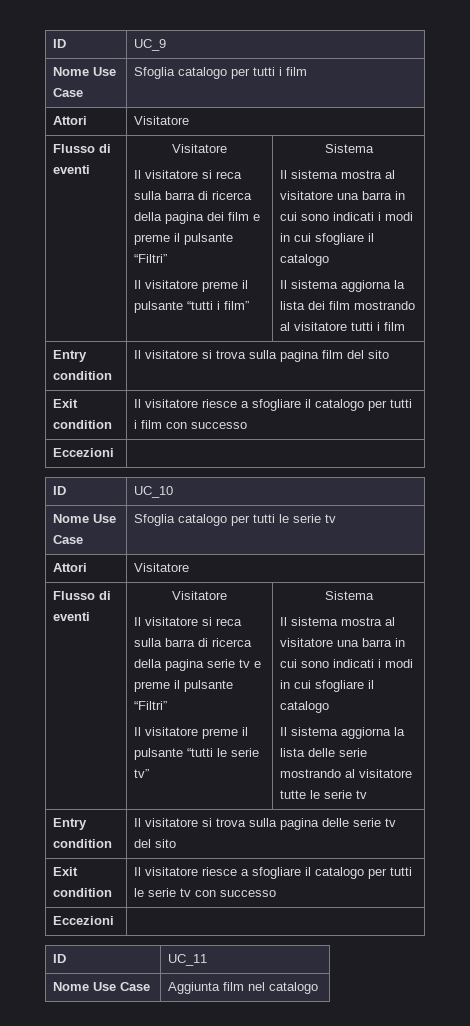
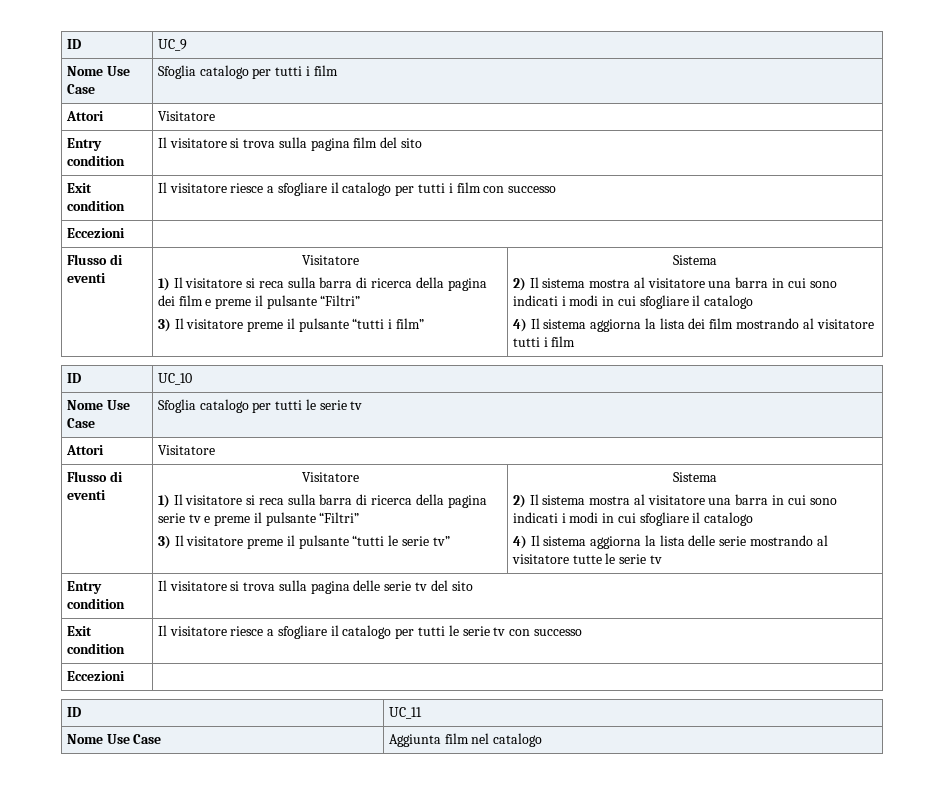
[53,144,112,153] [53,165,91,174] [172,144,227,153] [134,170,243,179] [134,191,253,200] [134,212,261,224] [134,233,234,245] [134,254,168,263] [134,280,249,292] [134,301,250,313] [324,144,374,153] [280,170,396,179] [280,191,406,200] [280,212,414,221] [280,233,375,245] [280,254,330,266] [280,280,406,292] [280,301,416,310] [280,322,406,331] // Flusso di eventi | Visitatore // Il visitatore si reca sulla barra di ricerca della pagina dei film e preme il pulsante “Filtri” // Il visitatore preme il pulsante “tutti i film” | Sistema // Il sistema mostra al visitatore una barra in cui sono indicati i modi in cui sfogliare il catalogo // Il sistema aggiorna la lista dei film mostrando al visitatore tutti i film -> (215, 116) none
(115, 452) none -> [66,254,123,265] [66,273,106,283] [301,255,359,265] [157,277,487,291] [157,295,361,309] [157,318,425,332] [673,255,717,265] [512,277,837,291] [512,295,754,309] [512,318,874,332] [512,336,576,347] // Flusso di eventi | Visitatore // 1) Il visitatore si reca sulla barra di ricerca della pagina dei film e preme il pulsante “Filtri” // 3) Il visitatore preme il pulsante “tutti i film” | Sistema // 2) Il sistema mostra al visitatore una barra in cui sono indicati i modi in cui sfogliare il catalogo // 4) Il sistema aggiorna la lista dei film mostrando al visitatore tutti i film
(227, 595) none -> [157,494,170,508] 1)
(168, 705) none -> [157,535,171,549] 3)
(374, 595) none -> [512,494,526,508] 2)
(330, 707) none -> [512,535,527,549] 4)

